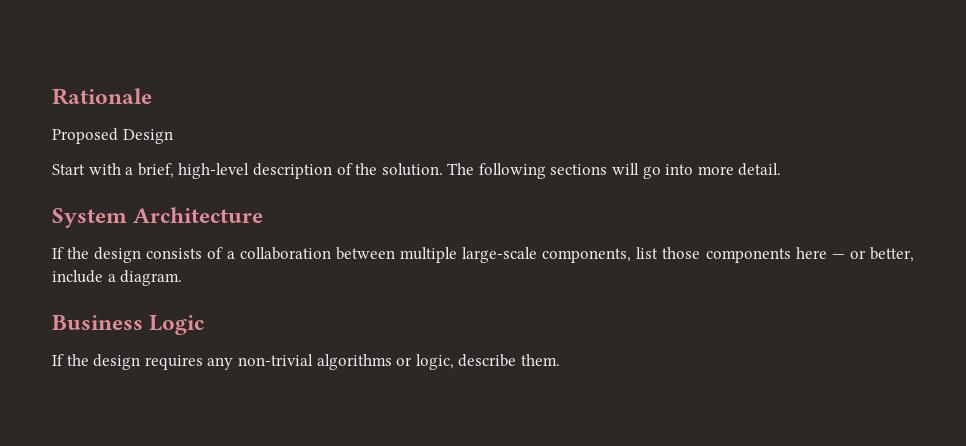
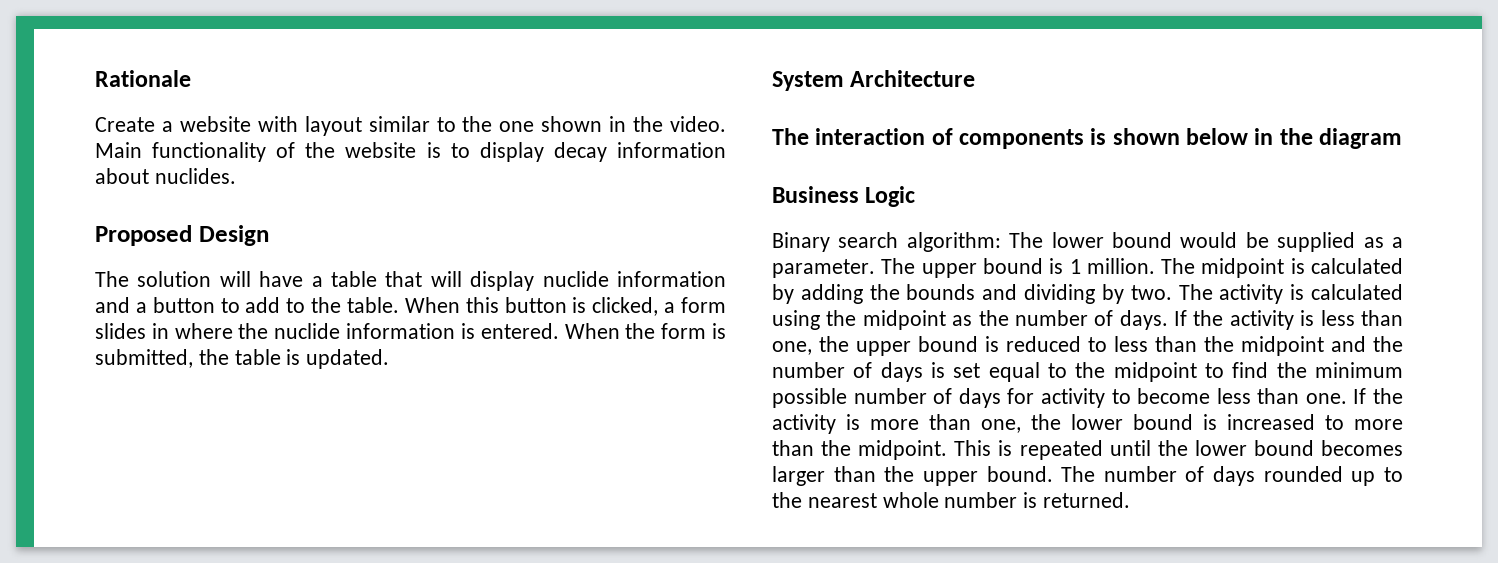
[52,128,173,144] [52,163,782,179] [52,207,264,228] [52,247,915,263] [52,270,183,286] [52,315,205,335] [52,354,560,370] Proposed Design // Start with a brief, high-level description of the solution. The following sections will go into more detail. // System Architecture // If the design consists of a collaboration between multiple large-scale components, list those components here — or better, include a diagram. // Business Logic // If the design requires any non-trivial algorithms or logic, describe them. -> [95,116,726,136] [95,142,726,162] [95,168,236,184] [95,225,269,246] [95,271,726,291] [95,297,726,316] [95,323,727,339] [95,349,390,369] [772,70,976,91] [772,128,1403,149] [772,186,916,207] [772,232,1403,252] [772,258,1403,278] [772,284,1403,304] [772,310,1403,330] [772,336,1403,356] [772,362,1403,382] [772,388,1403,408] [772,414,1403,434] [772,440,1403,460] [772,466,1403,486] [772,492,1131,508] Create a website with layout similar to the one shown in the video. Main functionality of the website is to display decay information about nuclides. // Proposed Design // The solution will have a table that will display nuclide information and a button to add to the table. When this button is clicked, a form slides in where the nuclide information is entered. When the form is submitted, the table is updated. // System Architecture // The interaction of components is shown below in the diagram // Business Logic // Binary search algorithm: The lower bound would be supplied as a parameter. The upper bound is 1 million. The midpoint is calculated by adding the bounds and dividing by two. The activity is calculated using the midpoint as the number of days. If the activity is less than one, the upper bound is reduced to less than the midpoint and the number of days is set equal to the midpoint to find the minimum possible number of days for activity to become less than one. If the activity is more than one, the lower bound is increased to more than the midpoint. This is repeated until the lower bound becomes larger than the upper bound. The number of days rounded up to the nearest whole number is returned.

